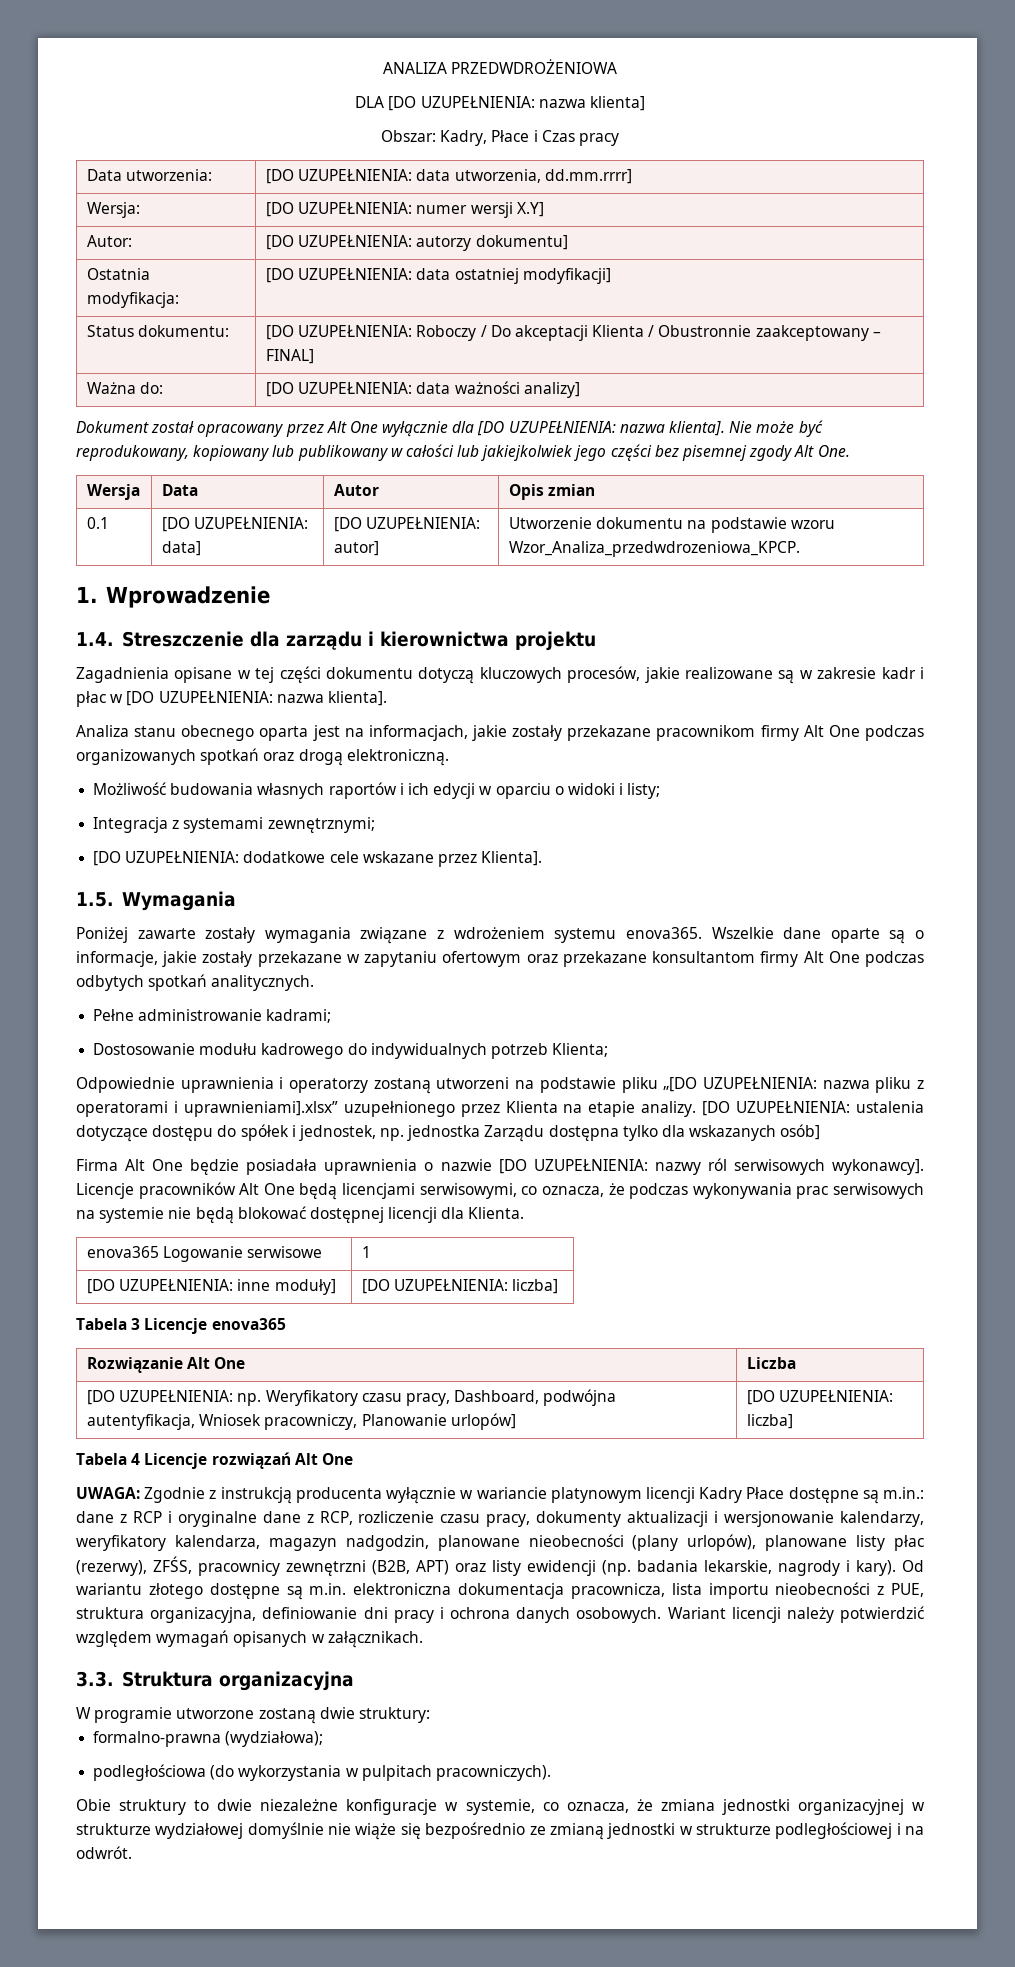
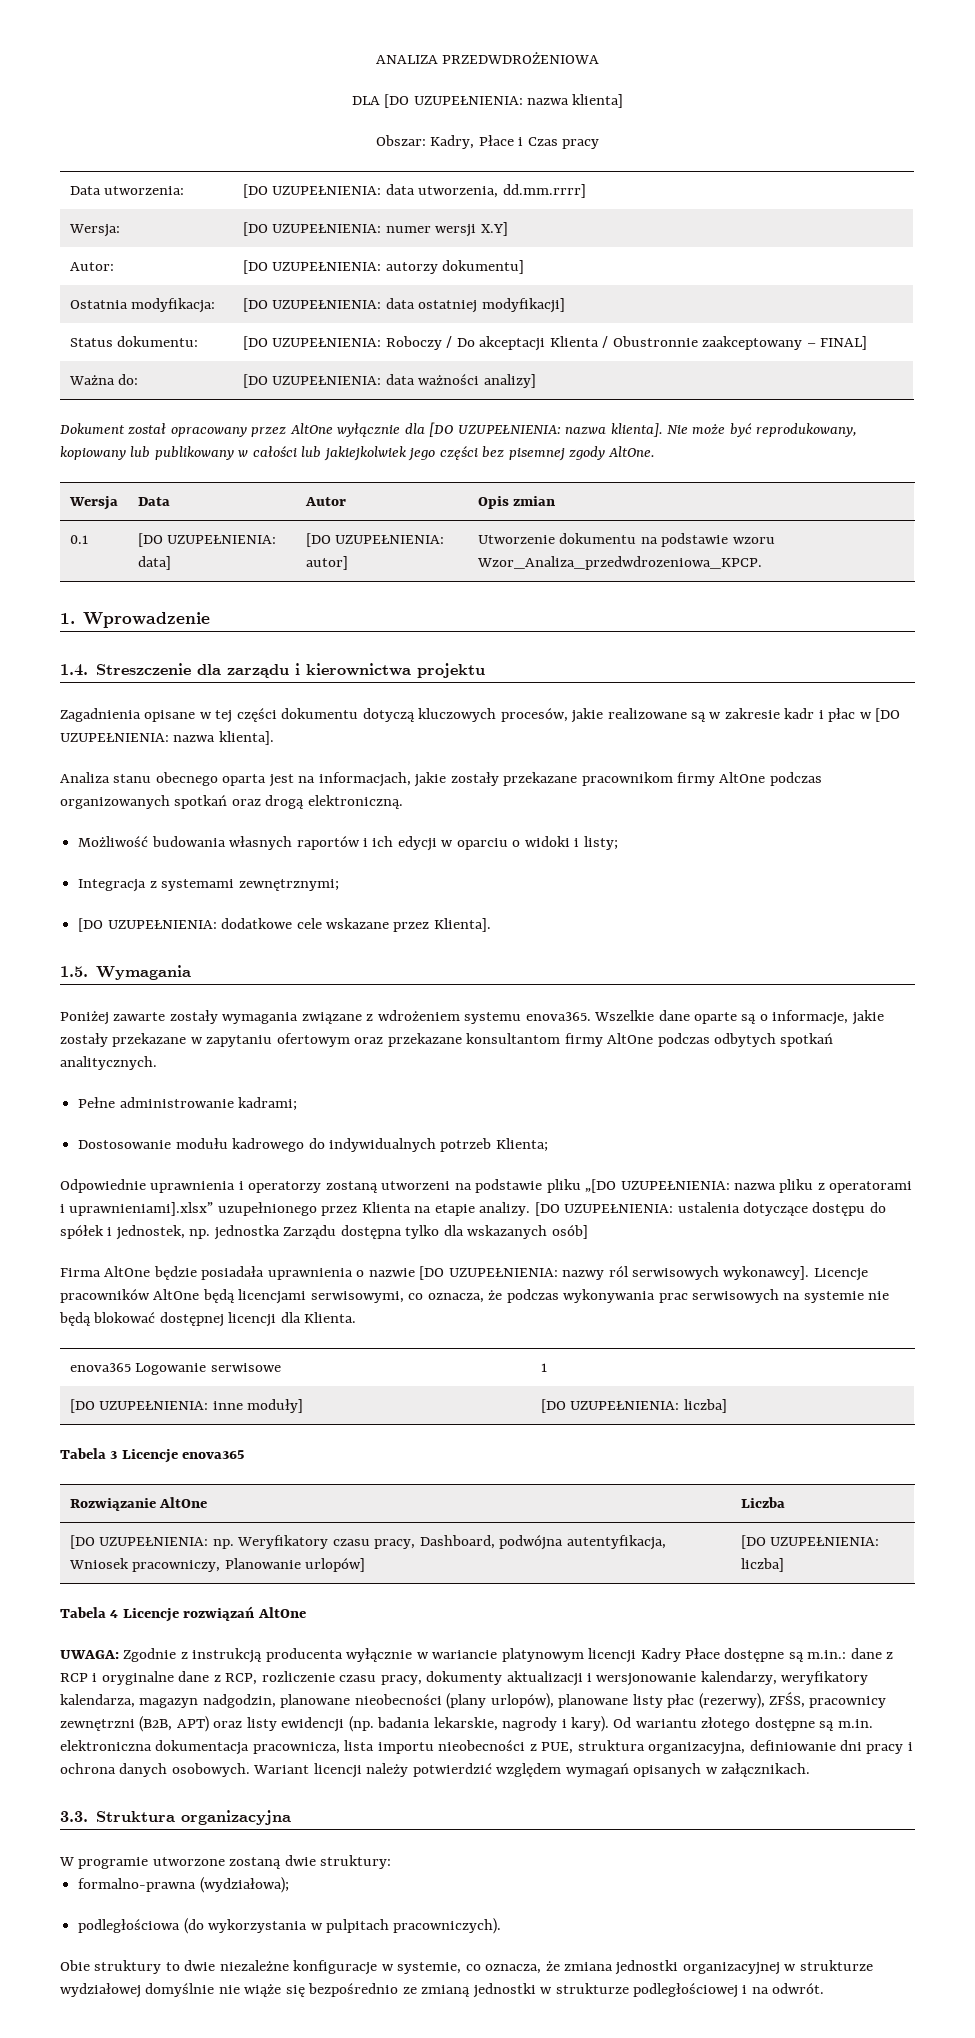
[326,421,378,433] Alt One -> [289,423,333,434] AltOne
[794,445,850,457] Alt One. -> [608,446,656,457] AltOne.
[803,725,860,737] Alt One -> [719,772,766,783] AltOne
[803,951,860,963] Alt One -> [607,1033,654,1044] AltOne
[125,1159,184,1171] Alt One -> [104,1266,151,1277] AltOne
[239,1183,295,1195] Alt One -> [153,1289,200,1300] AltOne
[187,1357,246,1369] Alt One -> [159,1497,208,1508] AltOne
[294,1453,353,1465] Alt One -> [257,1607,306,1618] AltOne

